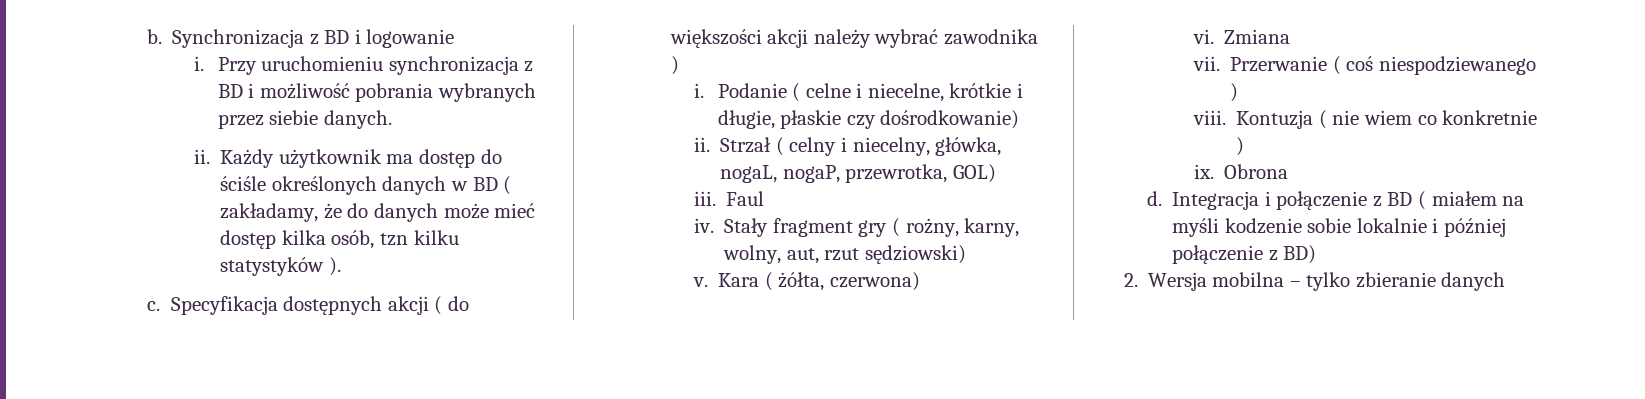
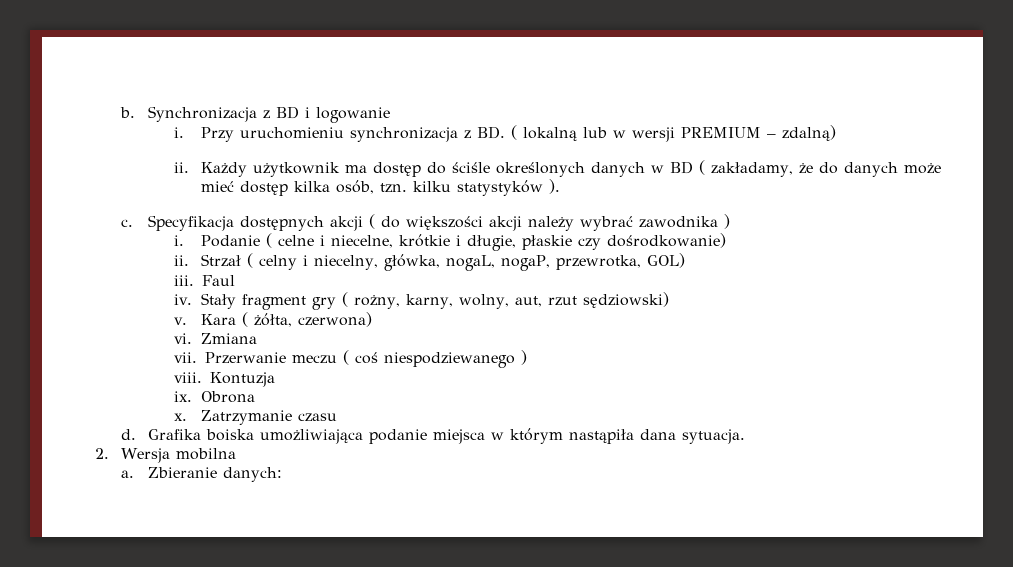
[217,83,536,102] [217,110,392,129] BD i możliwość pobrania wybranych przez siebie danych. -> [476,125,836,142] BD. ( lokalną lub w wersji PREMIUM – zdalną)
[379,233,408,246] tzn -> [379,183,407,193] tzn.
(1328, 64) none -> [292,355,338,364] meczu
[1318,110,1538,129] [1236,137,1245,156] [1194,164,1289,179] [1147,191,1525,210] [1172,218,1506,237] [1172,245,1317,264] ( nie wiem co konkretnie ) // ix. Obrona // d. Integracja i połączenie z BD ( miałem na myśli kodzenie sobie lokalnie i później połączenie z BD) -> [174,391,255,403] [174,410,337,425] [121,428,745,444] // ix. Obrona // x. Zatrzymanie czasu // d. Grafika boiska umożliwiająca podanie miejsca w którym nastąpiła dana sytuacja.
[1289,272,1506,291] – tylko zbieranie danych -> [121,467,282,482] // a. Zbieranie danych:

